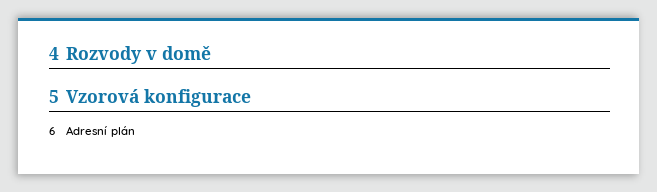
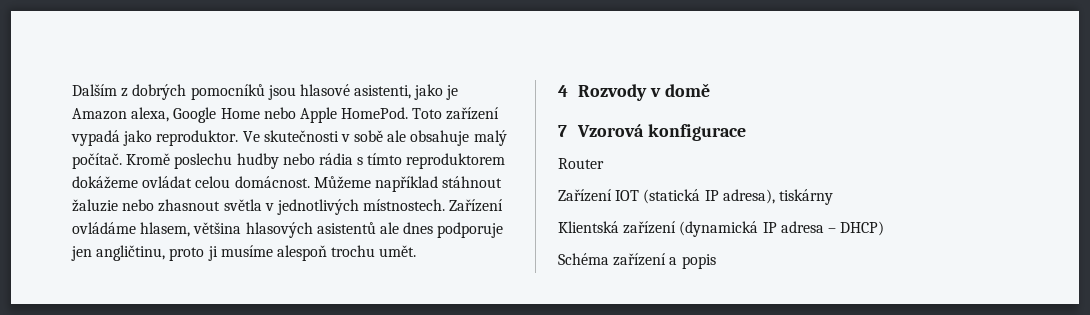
(49, 53) none -> [72,84,459,100] [72,107,500,123] [71,130,507,146] [72,153,506,169] [72,176,503,192] [72,199,504,215] [72,222,504,238] [71,245,417,261] Dalším z dobrých pomocníků jsou hlasové asistenti, jako je Amazon alexa, Google Home nebo Apple HomePod. Toto zařízení vypadá jako reproduktor. Ve skutečnosti v sobě ale obsahuje malý počítač. Kromě poslechu hudby nebo rádia s tímto reproduktorem dokážeme ovládat celou domácnost. Můžeme například stáhnout žaluzie nebo zhasnout světla v jednotlivých místnostech. Zařízení ovládáme hlasem, většina hlasových asistentů ale dnes podporuje jen angličtinu, proto ji musíme alespoň trochu umět. //
[49,90,59,103] 5 -> [558,125,567,137] 7
[49,126,135,137] 6 Adresní plán -> [558,158,604,169] [558,189,833,205] [558,221,885,237] [558,253,716,269] Router // Zařízení IOT (statická IP adresa), tiskárny // Klientská zařízení (dynamická IP adresa – DHCP) // Schéma zařízení a popis

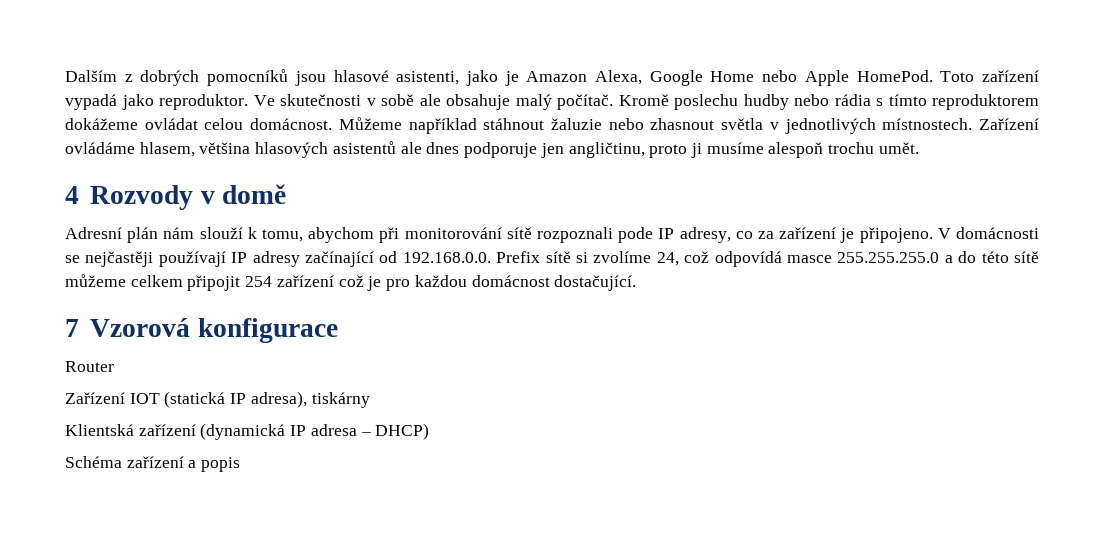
[131,107,170,122] alexa, -> [595,70,643,85] Alexa,
(710, 90) none -> [65,227,1040,243] [65,251,1039,267] [65,274,637,291] // Adresní plán nám slouží k tomu, abychom při monitorování sítě rozpoznali pode IP adresy, co za zařízení je připojeno. V domácnosti se nejčastěji používají IP adresy začínající od 192.168.0.0. Prefix sítě si zvolíme 24, což odpovídá masce 255.255.255.0 a do této sítě můžeme celkem připojit 254 zařízení což je pro každou domácnost dostačující.

